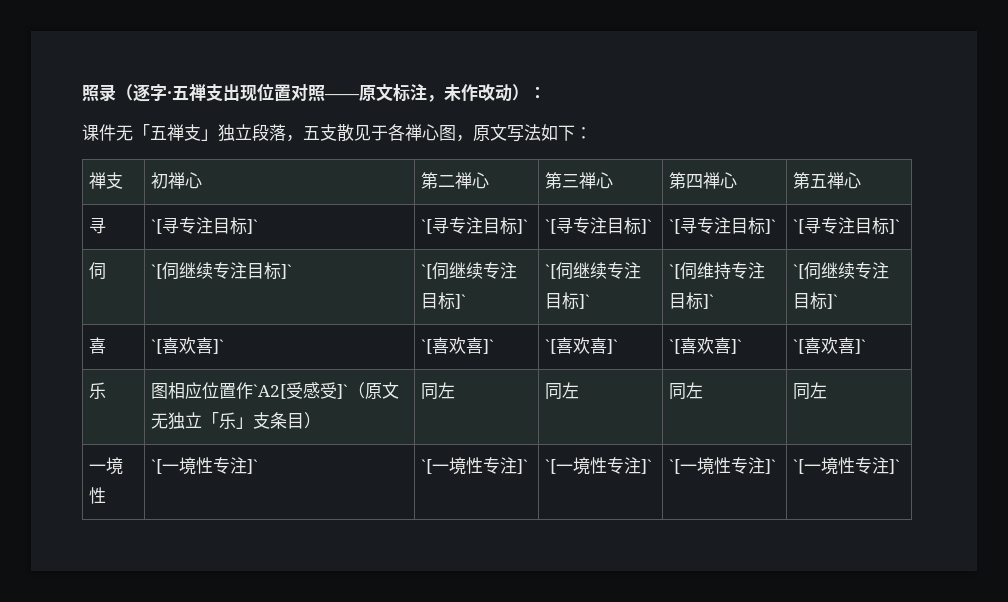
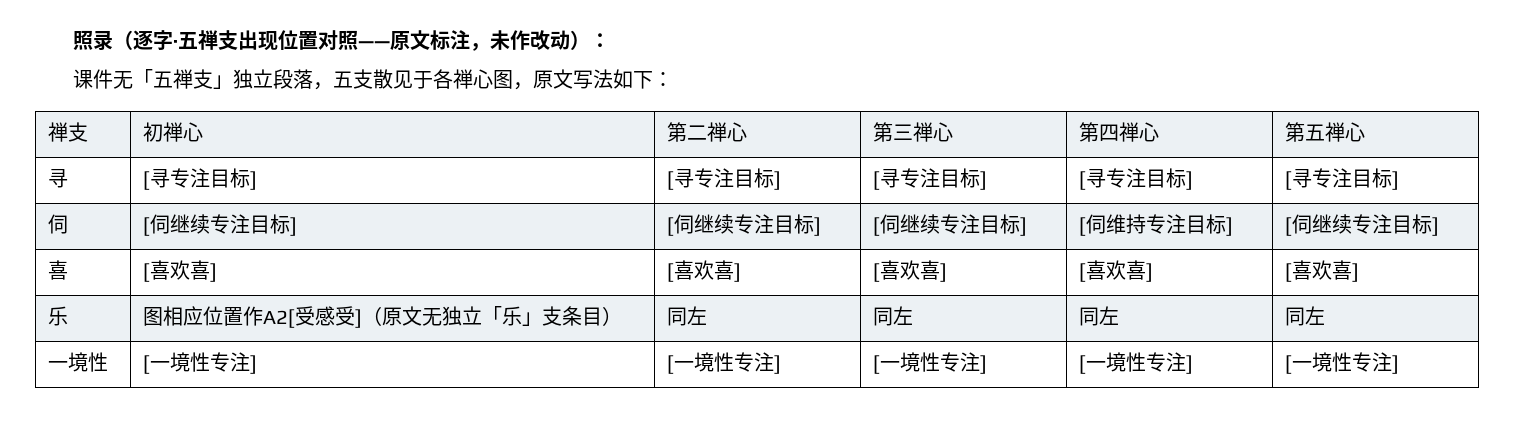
[150,217,258,235] [420,217,528,235] [544,217,652,235] [668,217,776,235] [792,217,900,235] `[寻专注目标]` | `[寻专注目标]` | `[寻专注目标]` | `[寻专注目标]` | `[寻专注目标]` -> [143,168,258,190] [667,168,782,190] [873,168,988,190] [1079,168,1194,190] [1285,168,1400,190] [寻专注目标] | [寻专注目标] | [寻专注目标] | [寻专注目标] | [寻专注目标]
[150,262,292,280] [420,262,517,279] [420,292,466,310] [544,262,641,279] [544,292,590,310] [668,264,680,279] `[伺继续专注目标]` | `[伺继续专注目标]` | `[伺继续专注目标]` | `[ -> [143,214,298,236] [667,214,822,236] [873,214,1028,236] [1079,217,1087,236] [伺继续专注目标] | [伺继续专注目标] | [伺继续专注目标] | [
[702,294,714,309] [792,262,889,279] [792,292,838,310] ]` | `[伺继续专注目标]` -> [1226,217,1234,236] [1285,214,1440,236] ] | [伺继续专注目标]
[150,337,224,354] [420,337,494,354] [544,337,618,354] [668,337,742,354] [792,337,866,354] `[喜欢喜]` | `[喜欢喜]` | `[喜欢喜]` | `[喜欢喜]` | `[喜欢喜]` -> [143,260,218,282] [667,260,742,282] [873,260,948,282] [1079,260,1154,282] [1285,260,1360,282] [喜欢喜] | [喜欢喜] | [喜欢喜] | [喜欢喜] | [喜欢喜]
[252,382,348,399] `A2[受感受]` -> [263,306,363,328] A2[受感受]
[150,457,258,475] [420,457,528,475] [544,457,652,475] [668,457,776,475] [792,457,900,475] `[一境性专注]` | `[一境性专注]` | `[一境性专注]` | `[一境性专注]` | `[一境性专注]` -> [143,352,258,374] [667,352,782,374] [873,352,988,374] [1079,352,1194,374] [1285,352,1400,374] [一境性专注] | [一境性专注] | [一境性专注] | [一境性专注] | [一境性专注]

